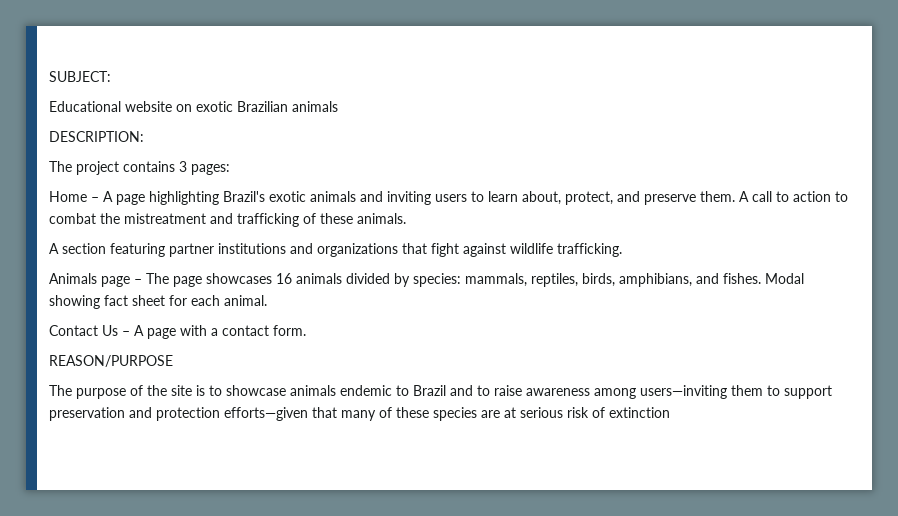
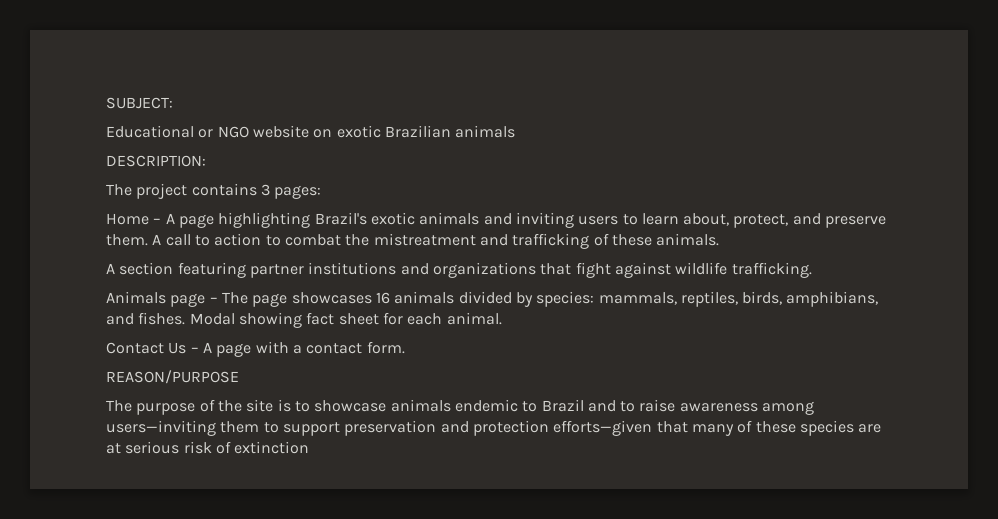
(121, 106) none -> [198,126,249,138] or NGO

